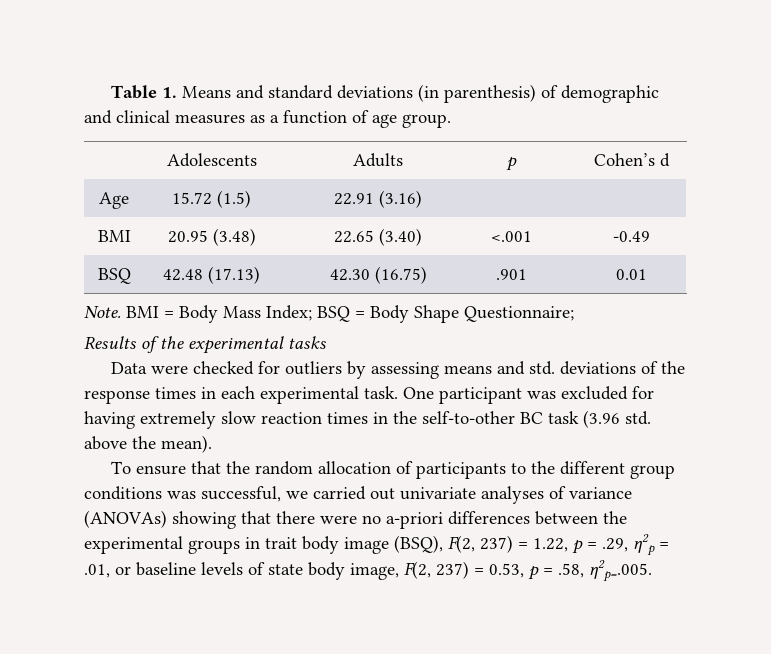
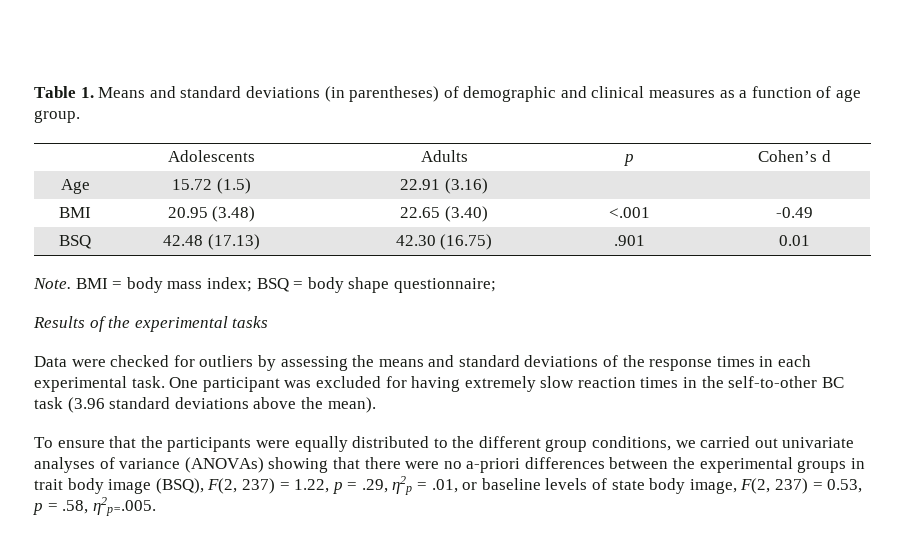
[444,84,537,103] parenthesis) -> [349,86,440,102] parentheses)
[179,305,574,323] Body Mass Index; BSQ = Body Shape Questionnaire; -> [126,277,496,293] body mass index; BSQ = body shape questionnaire;
(440, 370) none -> [352,355,375,367] the
[529,361,556,375] std. -> [458,355,520,367] standard
[625,411,651,425] std. -> [109,397,249,409] standard deviations
[255,461,507,479] random allocation of participants -> [167,436,430,452] participants were equally distributed
[84,486,281,502] conditions was successful, -> [592,436,672,451] conditions,

